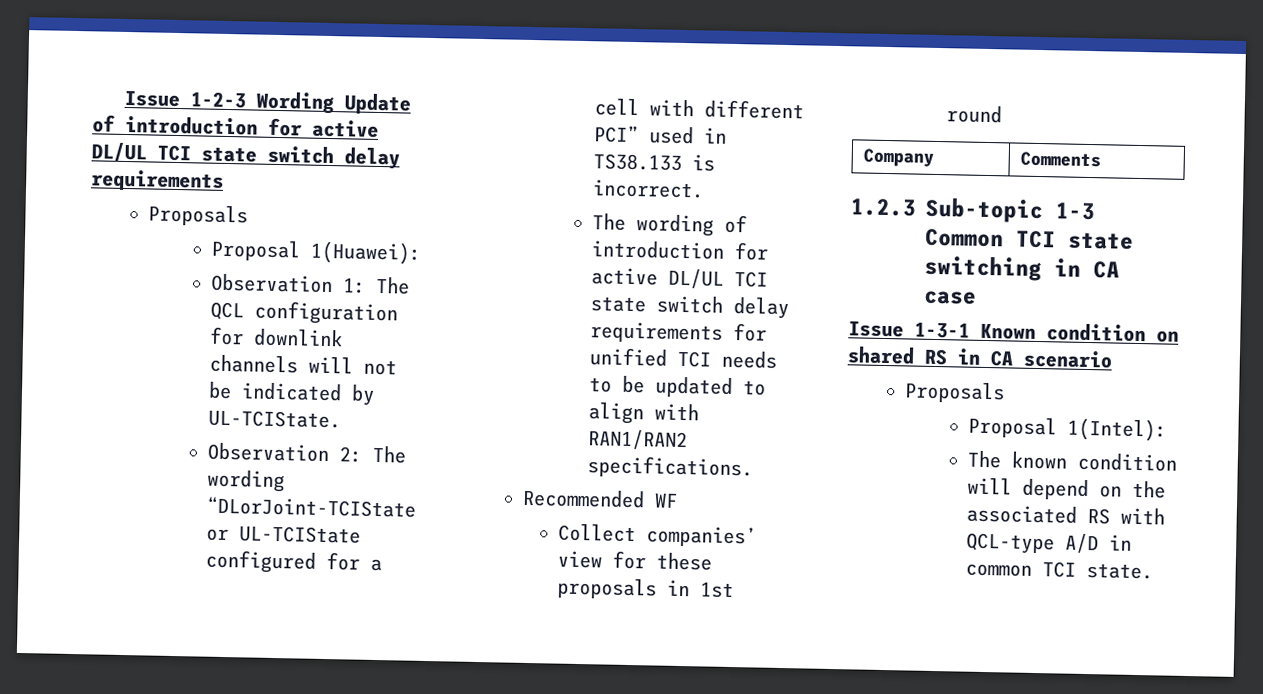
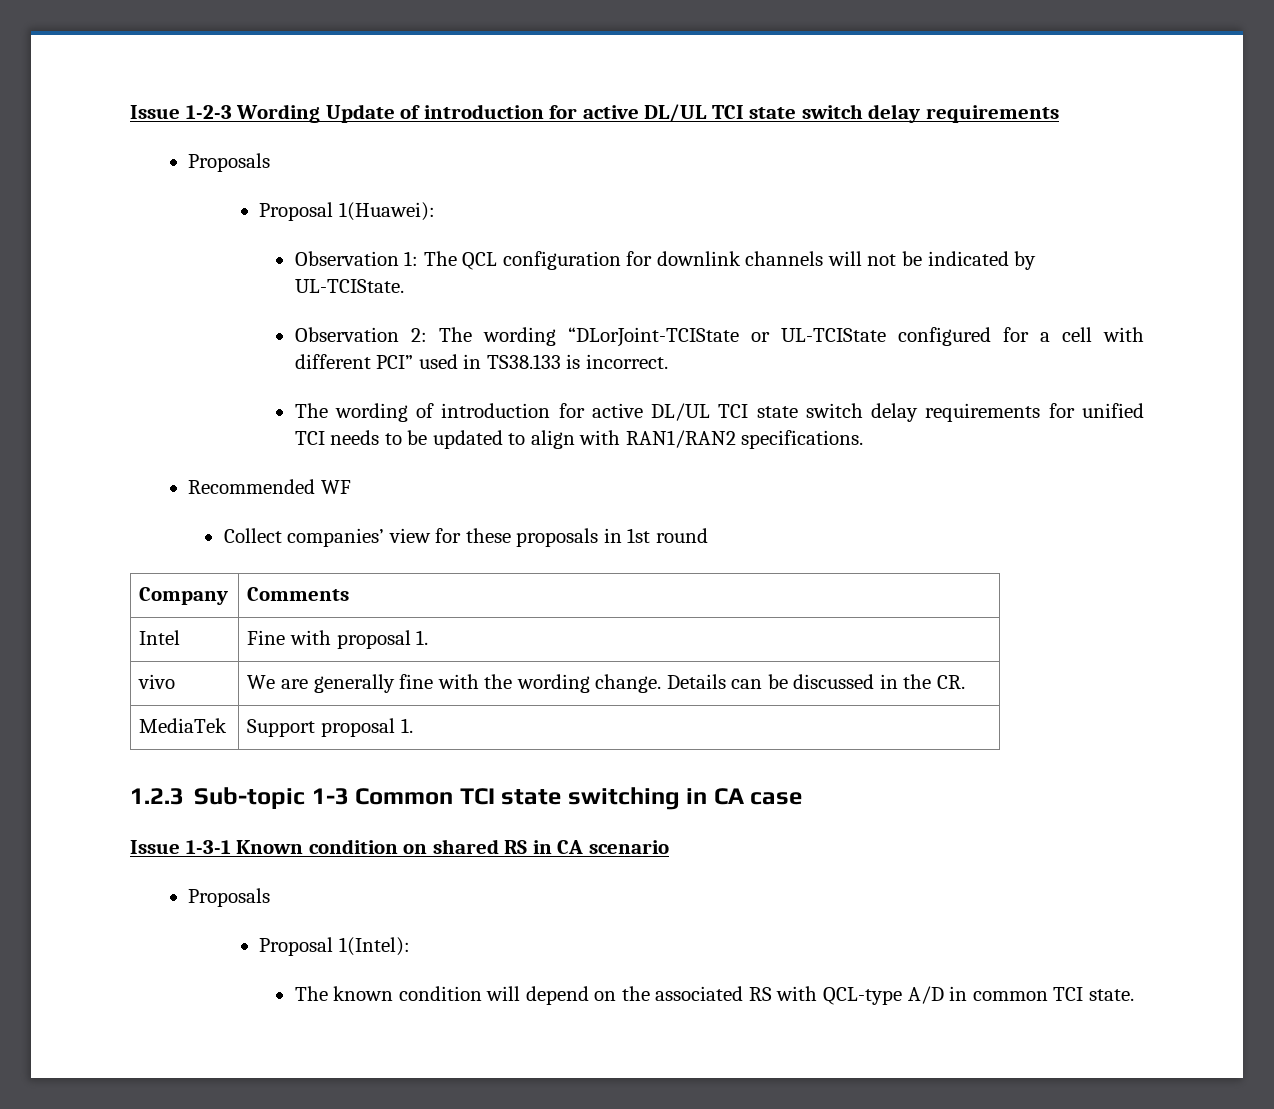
(1101, 159) none -> [139,630,181,645] [247,630,429,649] [138,674,176,689] [247,674,965,693] [139,718,228,733] [247,718,413,737] // Intel | Fine with proposal 1. // vivo | We are generally fine with the wording change. Details can be discussed in the CR. // MediaTek | Support proposal 1.

